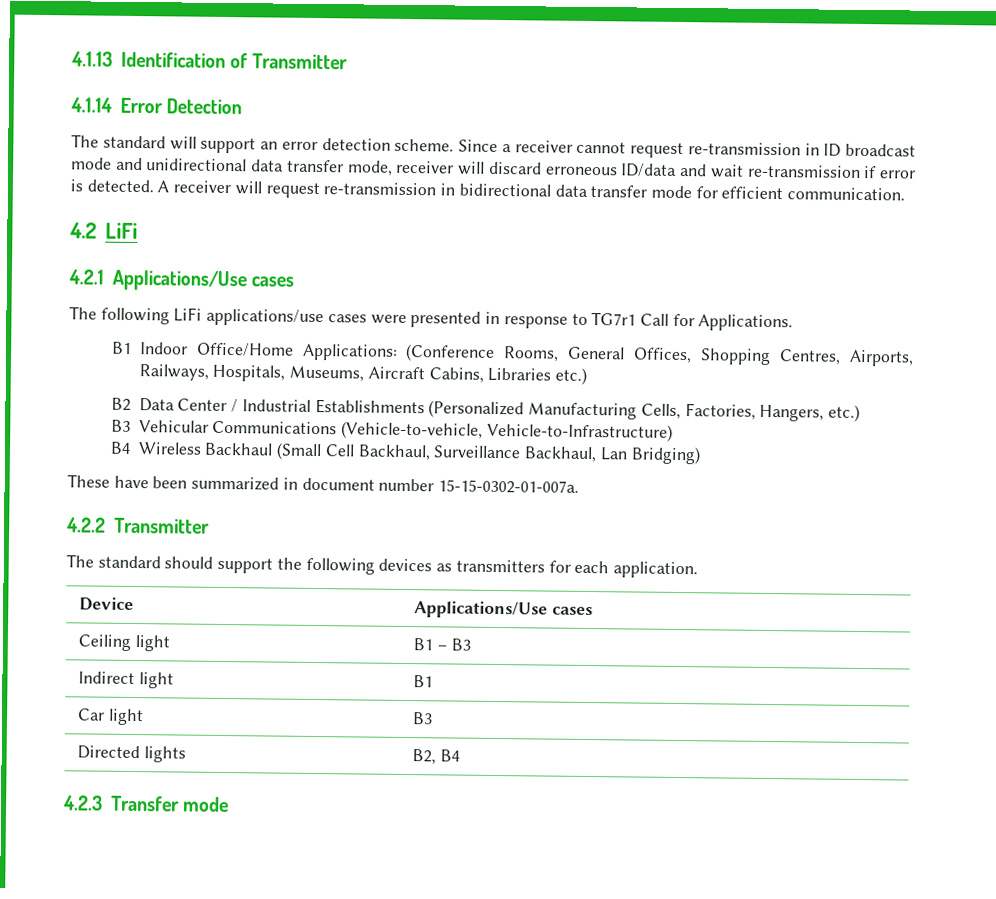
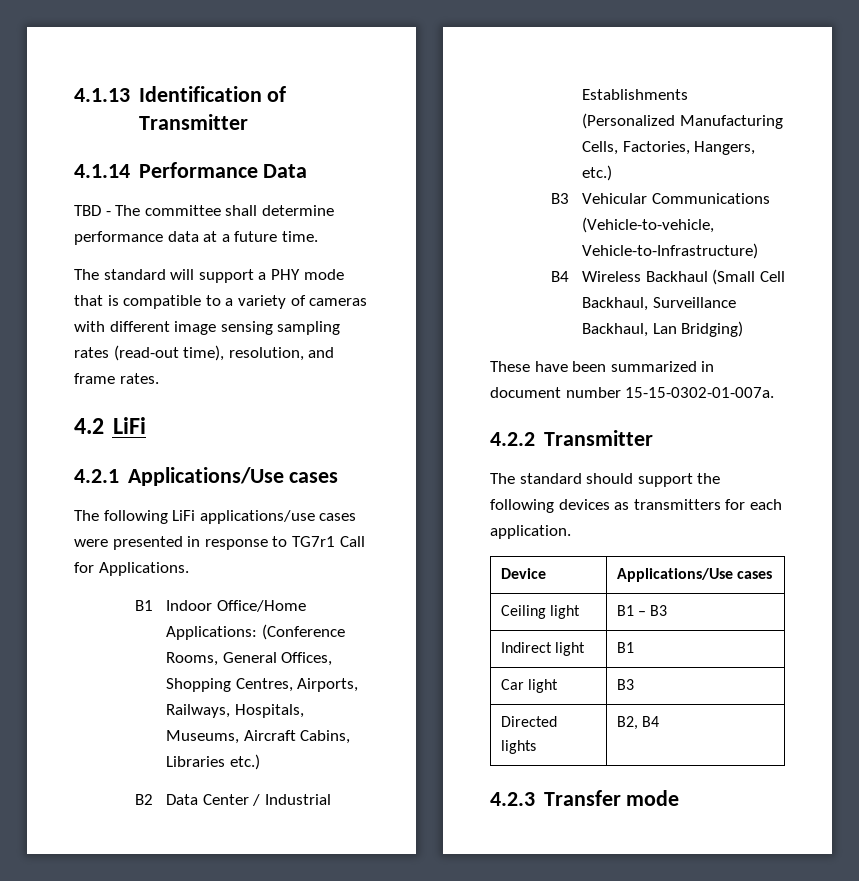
[119,97,243,115] [71,134,916,159] [71,157,917,179] [70,179,906,201] Error Detection // The standard will support an error detection scheme. Since a receiver cannot request re-transmission in ID broadcast mode and unidirectional data transfer mode, receiver will discard erroneous ID/data and wait re-transmission if error is detected. A receiver will request re-transmission in bidirectional data transfer mode for efficient communication. -> [138,162,308,178] [74,205,334,216] [74,231,318,245] [74,269,344,283] [74,295,368,309] [74,321,341,335] [74,345,335,361] [74,373,159,384] Performance Data // TBD - The committee shall determine performance data at a future time. // The standard will support a PHY mode that is compatible to a variety of cameras with different image sensing sampling rates (read-out time), resolution, and frame rates.

